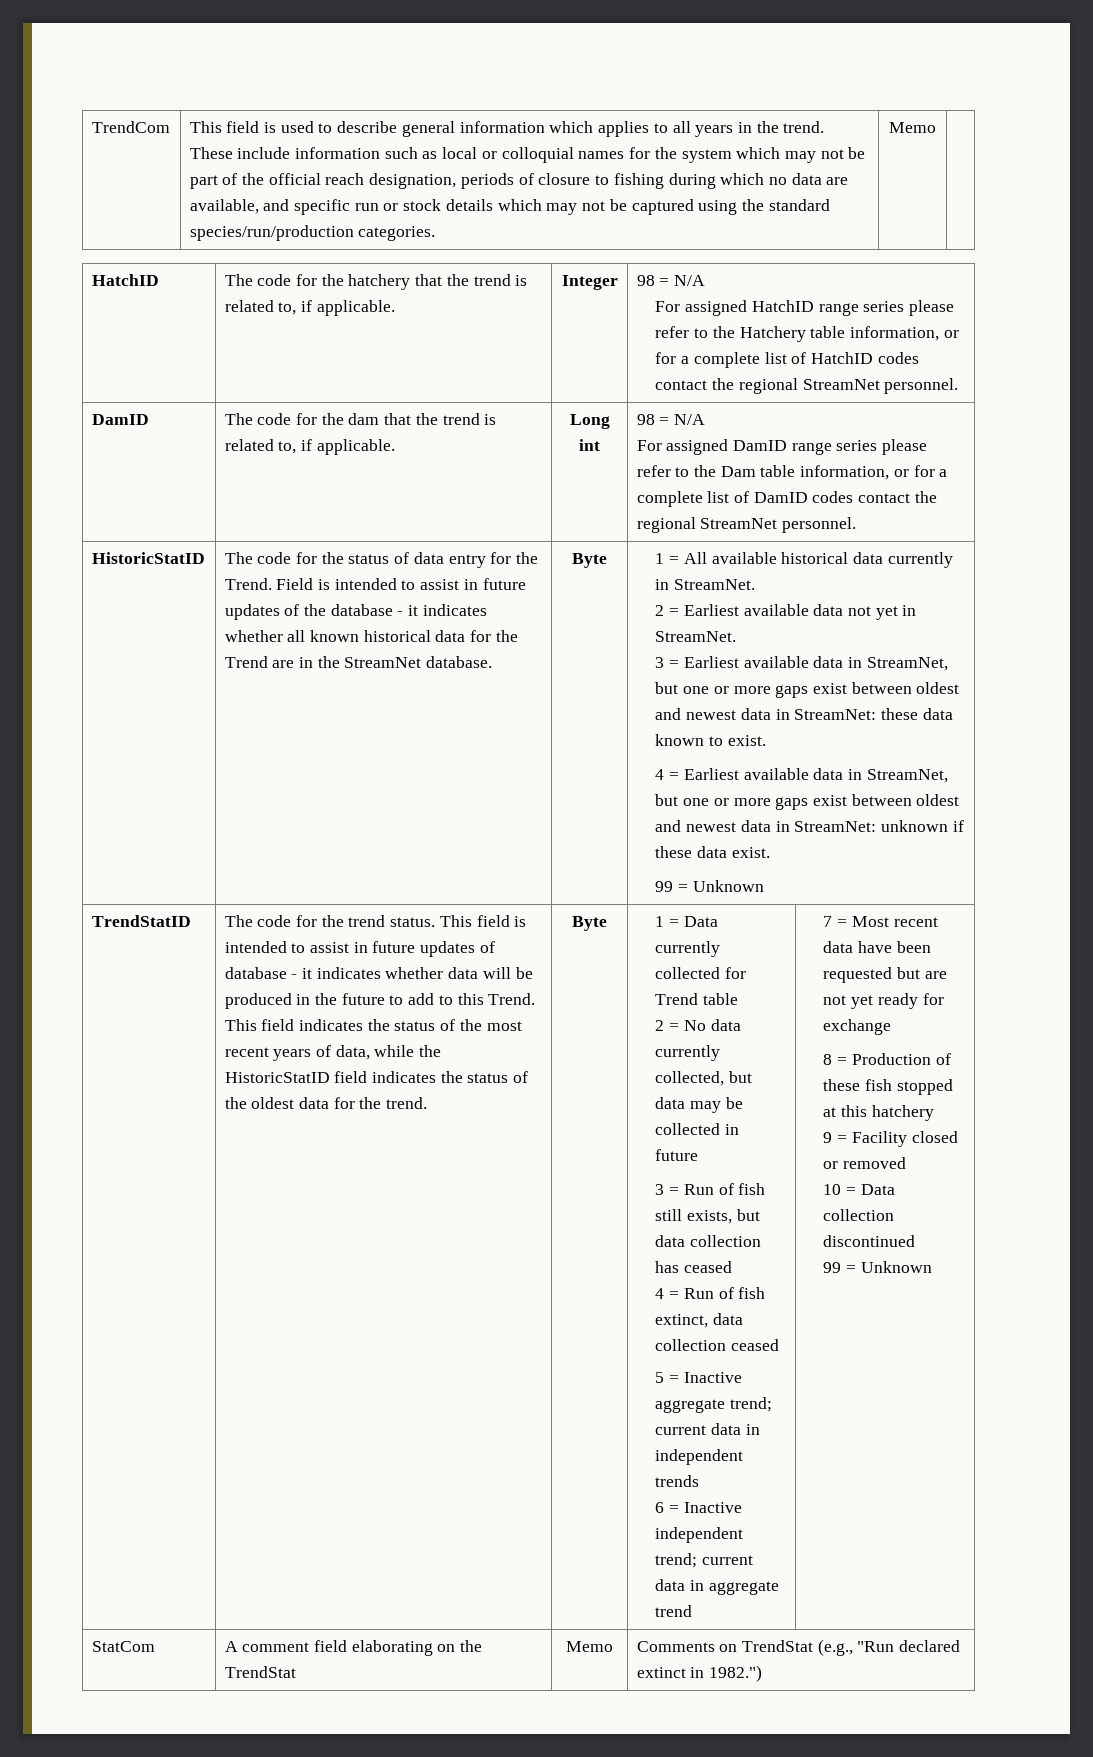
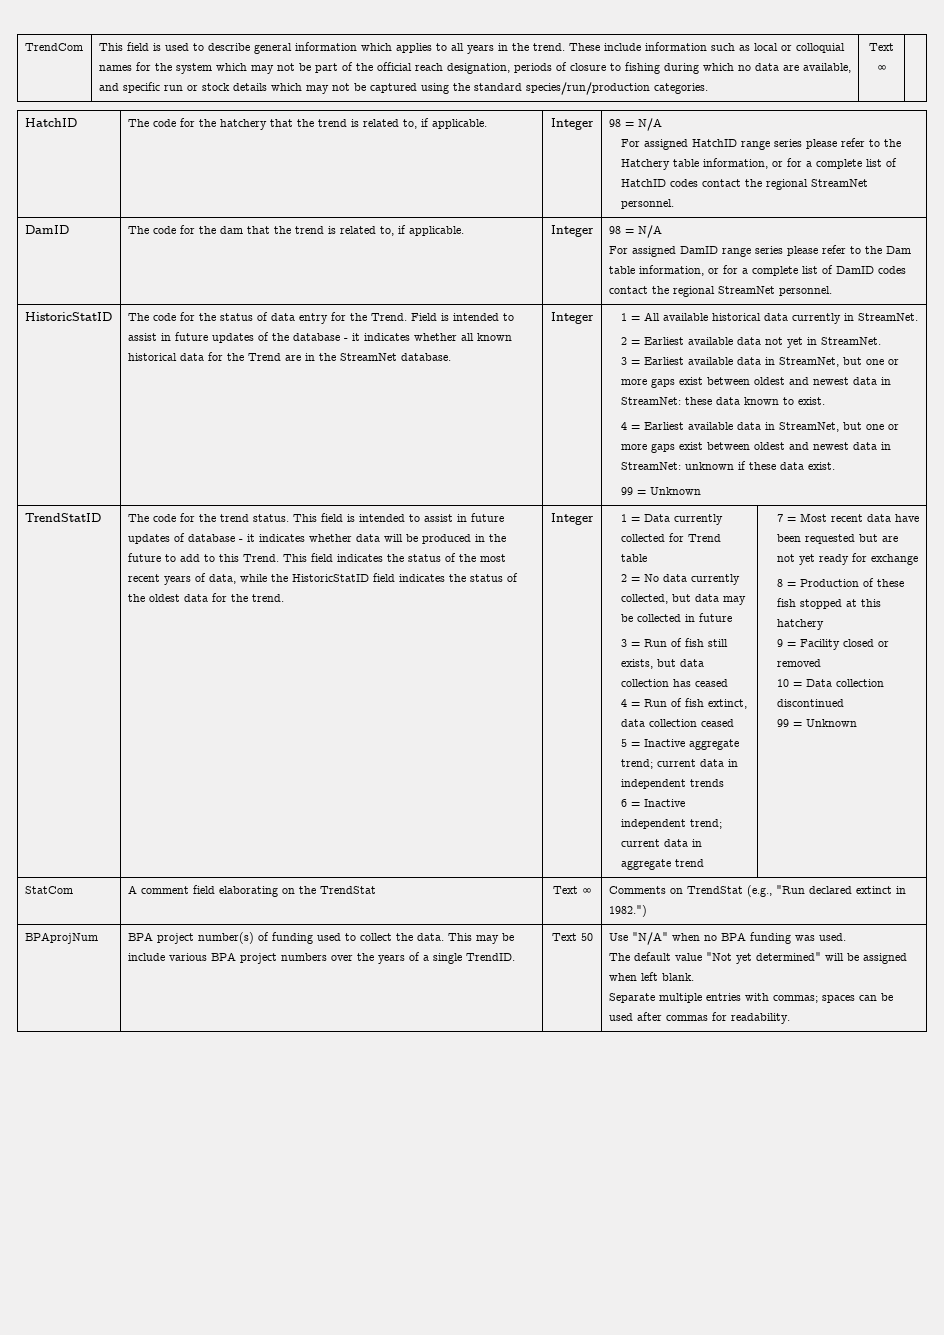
[889,122,936,133] Memo -> [869,43,894,51] [876,65,887,71] Text ∞
[569,414,610,429] [579,439,600,451] Long int -> [551,225,594,237] Integer
[572,553,607,568] Byte -> [551,312,594,324] Integer
[572,916,607,931] Byte -> [551,513,594,525] Integer
[566,1641,613,1652] Memo -> [552,886,592,894] Text ∞
(763, 1673) none -> [24,932,98,944] [127,932,514,944] [127,952,515,964] [551,933,593,941] [608,932,846,945] [608,952,907,964] [608,972,694,981] [608,993,893,1003] [608,1012,790,1024] // BPAprojNum | BPA project number(s) of funding used to collect the data. This may be include various BPA project numbers over the years of a single TrendID. | Text 50 | Use "N/A" when no BPA funding was used. // The default value "Not yet determined" will be assigned when left blank. // Separate multiple entries with commas; spaces can be used after commas for readability.

